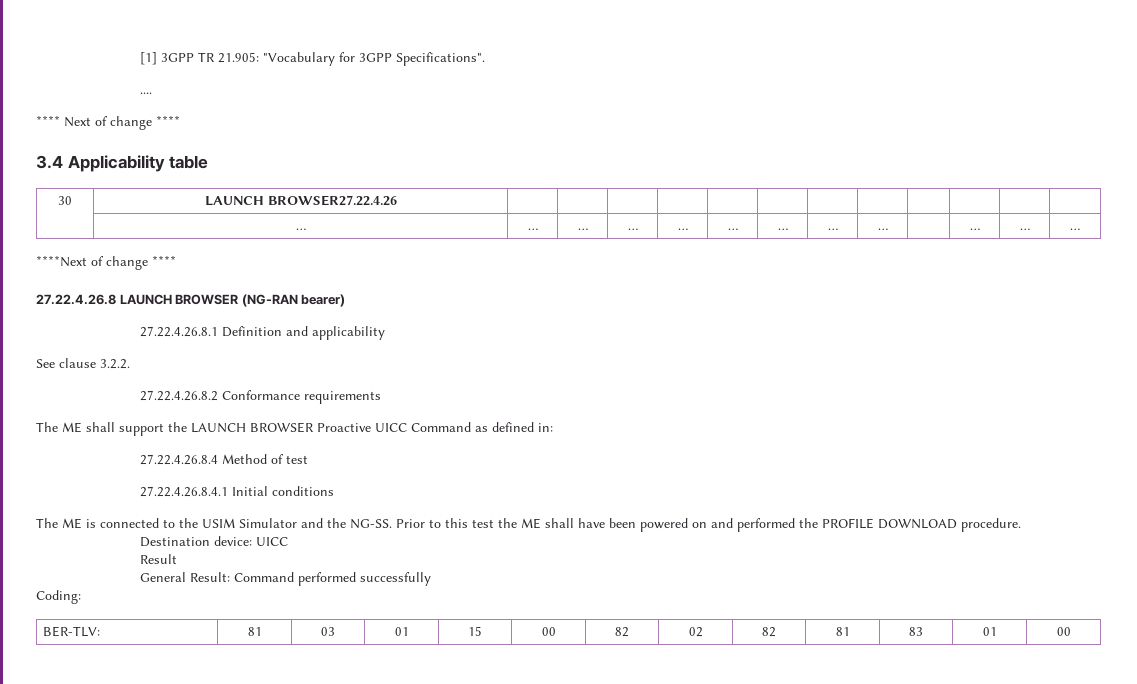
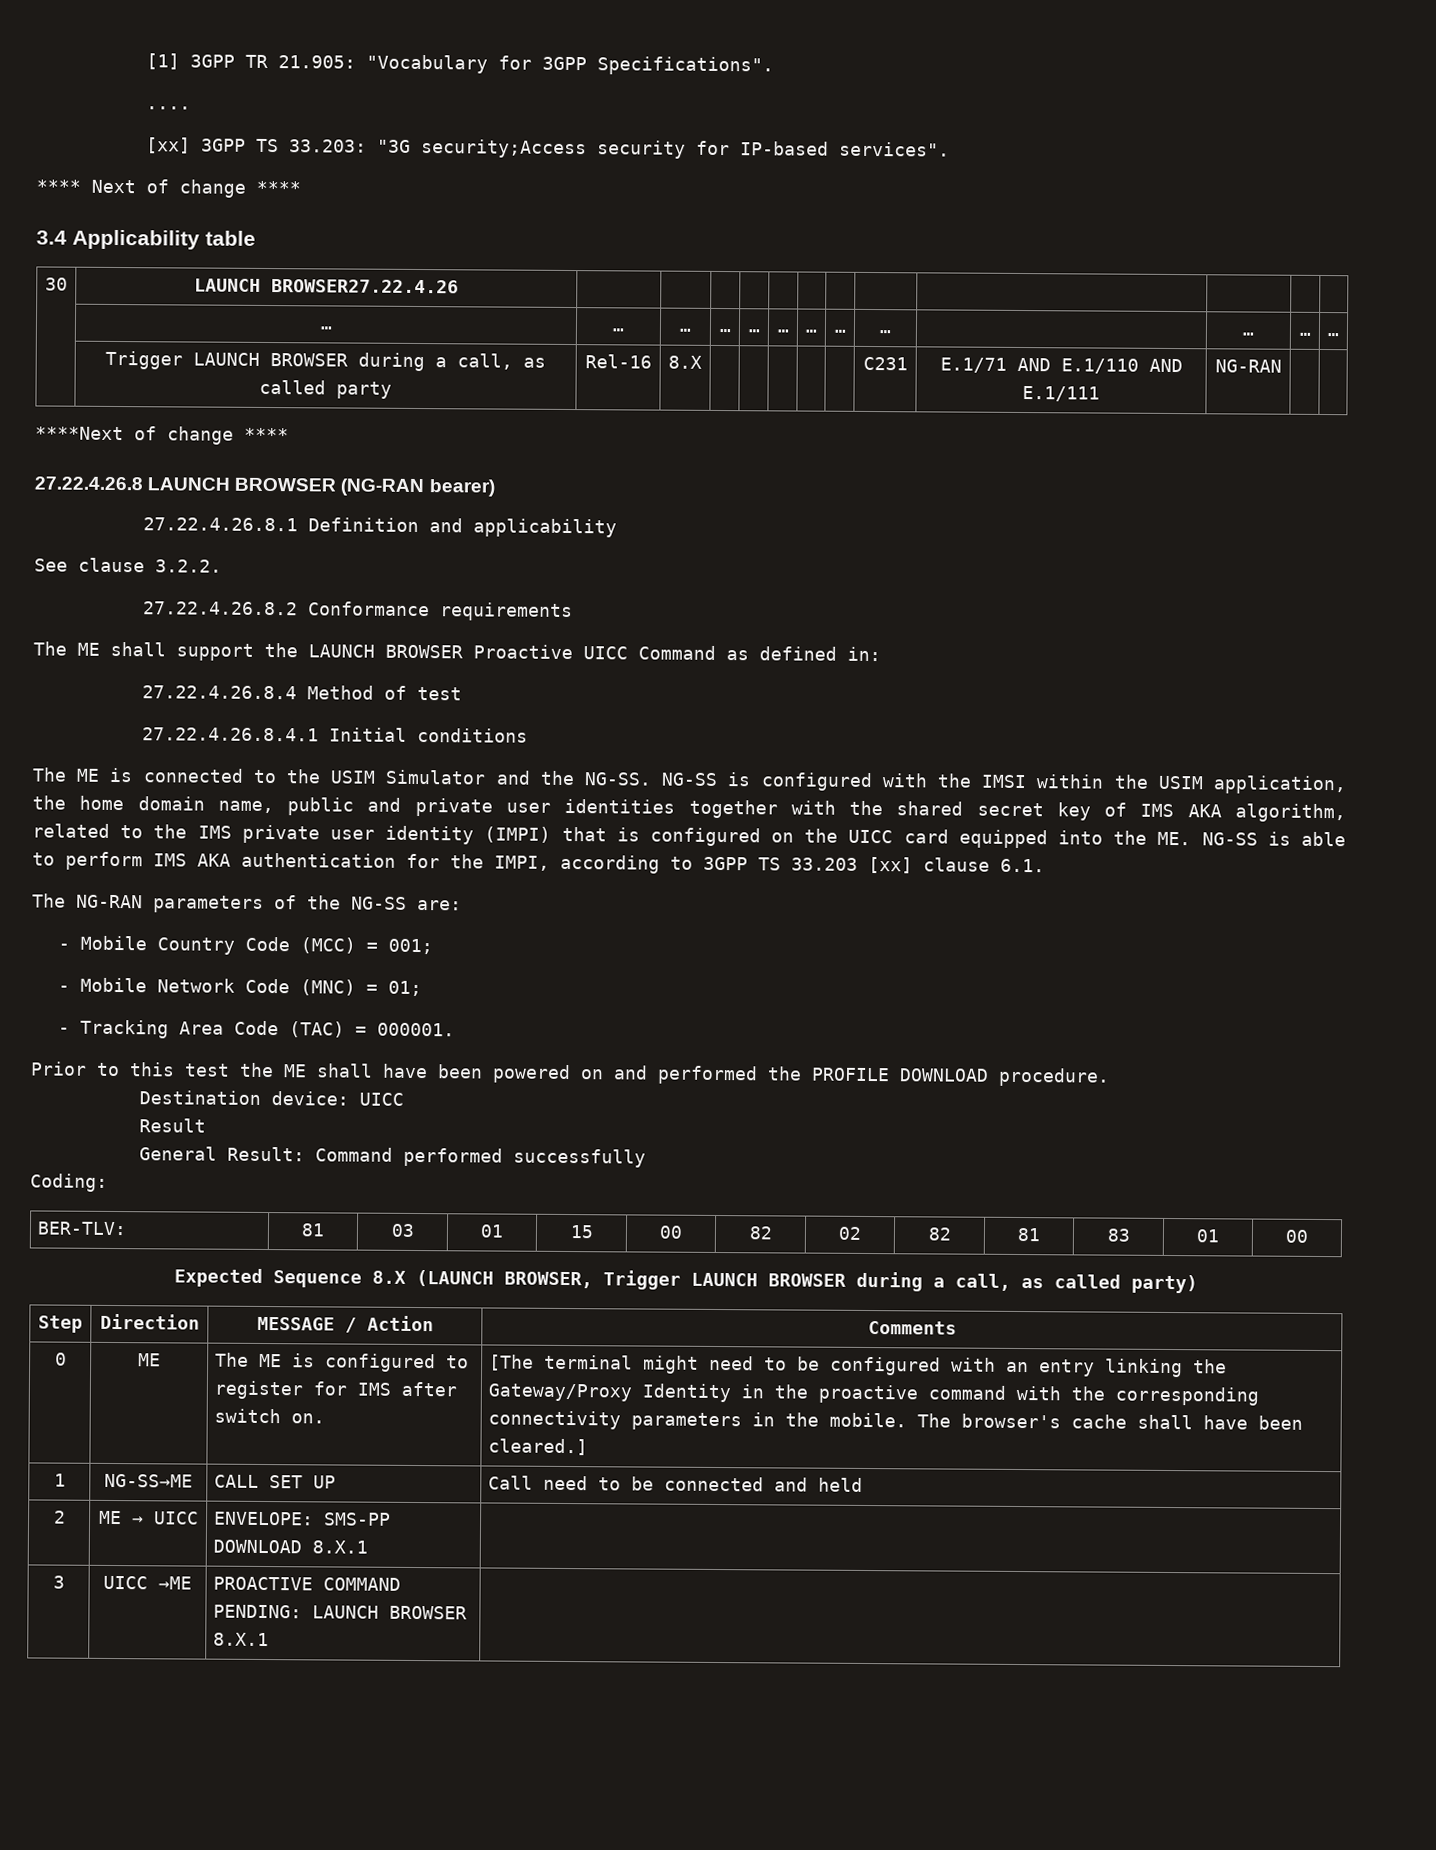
(153, 93) none -> [145,137,950,159] // [xx] 3GPP TS 33.203: "3G security;Access security for IP-based services".
(1080, 229) none -> [105,350,546,372] [259,379,392,399] [584,354,652,369] [668,355,702,369] [862,356,908,371] [939,357,1183,374] [1022,386,1100,402] [1214,359,1282,373] // | Trigger LAUNCH BROWSER during a call, as called party | Rel-16 | 8.X | | | | | | C231 | E.1/71 AND E.1/110 AND E.1/111 | NG-RAN | |
(392, 524) none -> [661,772,1348,795] [32,795,1347,823] [32,823,1346,849] [32,851,1045,874] [32,893,462,913] [58,935,434,955] [58,977,423,997] [58,1019,456,1039] NG-SS is configured with the IMSI within the USIM application, the home domain name, public and private user identities together with the shared secret key of IMS AKA algorithm, related to the IMS private user identity (IMPI) that is configured on the UICC card equipped into the ME. NG-SS is able to perform IMS AKA authentication for the IMPI, according to 3GPP TS 33.203 [xx] clause 6.1. // The NG-RAN parameters of the NG-SS are: // - Mobile Country Code (MCC) = 001; // - Mobile Network Code (MNC) = 01; // - Tracking Area Code (TAC) = 000001. //
(1071, 631) none -> [174,1268,1198,1294] [38,1315,83,1333] [99,1313,200,1330] [256,1315,434,1333] [867,1320,957,1335] [54,1352,67,1366] [138,1353,161,1367] [215,1352,470,1373] [214,1380,458,1400] [214,1408,326,1424] [489,1354,1228,1378] [488,1383,1260,1406] [488,1410,1304,1431] [488,1438,589,1456] [53,1473,66,1487] [104,1473,193,1488] [214,1474,337,1489] [488,1475,864,1492] [53,1510,66,1524] [98,1510,199,1525] [214,1511,392,1526] [213,1539,369,1554] [52,1575,65,1589] [103,1575,192,1590] [213,1576,402,1591] [213,1604,468,1620] [213,1632,270,1647] // Expected Sequence 8.X (LAUNCH BROWSER, Trigger LAUNCH BROWSER during a call, as called party) // Step | Direction | MESSAGE / Action | Comments // 0 | ME | The ME is configured to register for IMS after switch on. | [The terminal might need to be configured with an entry linking the Gateway/Proxy Identity in the proactive command with the corresponding connectivity parameters in the mobile. The browser's cache shall have been cleared.] // 1 | NG-SS→ME | CALL SET UP | Call need to be connected and held // 2 | ME → UICC | ENVELOPE: SMS-PP DOWNLOAD 8.X.1 | // 3 | UICC →ME | PROACTIVE COMMAND PENDING: LAUNCH BROWSER 8.X.1 |

